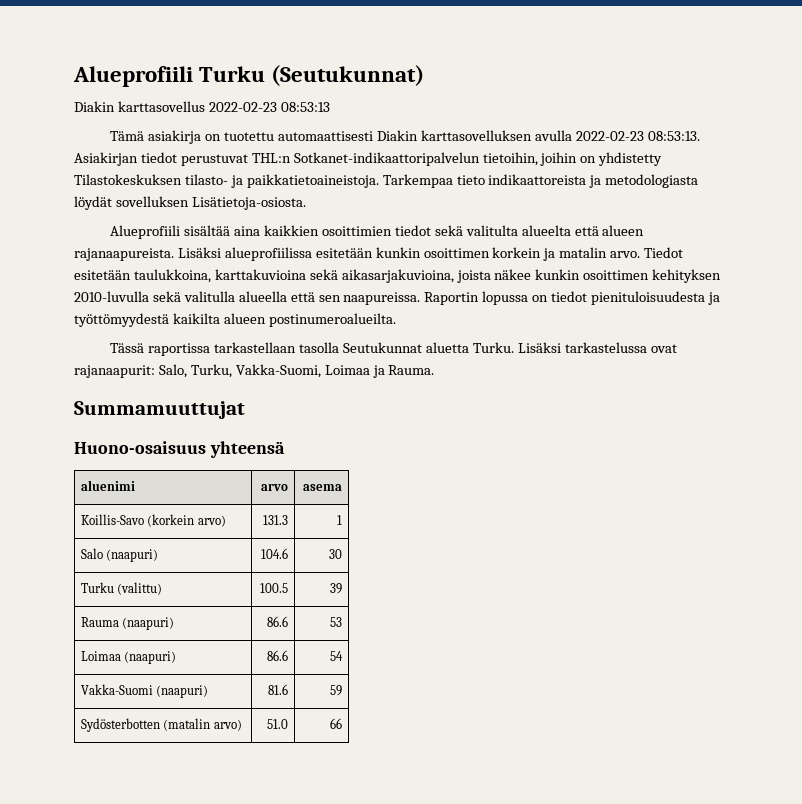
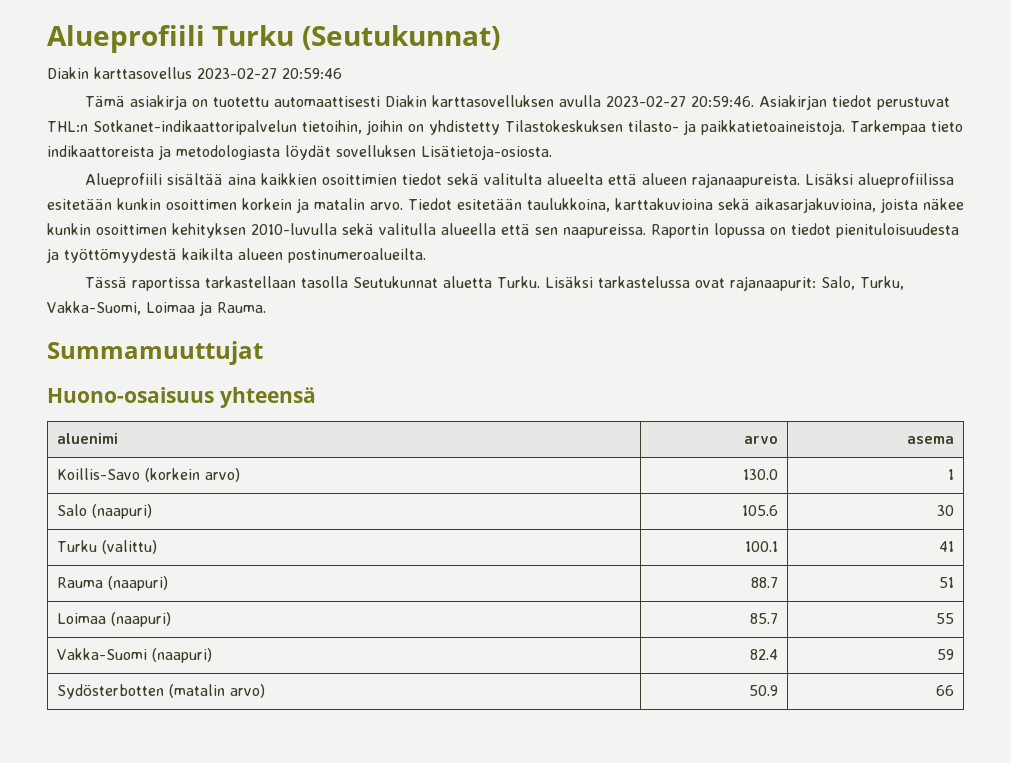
[208,102,330,112] 2022-02-23 08:53:13 -> [197,68,342,79] 2023-02-27 20:59:46
[575,131,700,141] 2022-02-23 08:53:13. -> [606,96,755,107] 2023-02-27 20:59:46.
[263,515,289,525] 131.3 -> [742,469,778,480] 130.0
[261,548,289,559] 104.6 -> [741,505,778,516] 105.6
[260,583,289,593] [330,583,343,594] 100.5 | 39 -> [744,541,778,552] [938,541,954,552] 100.1 | 41
[267,616,289,627] [330,617,343,627] 86.6 | 53 -> [750,577,778,588] [938,577,954,588] 88.7 | 51
[267,650,289,661] [330,651,344,661] 86.6 | 54 -> [749,613,778,624] [935,613,954,624] 85.7 | 55
[268,684,289,695] 81.6 -> [749,649,778,660] 82.4
[267,719,289,729] 51.0 -> [748,685,778,696] 50.9

